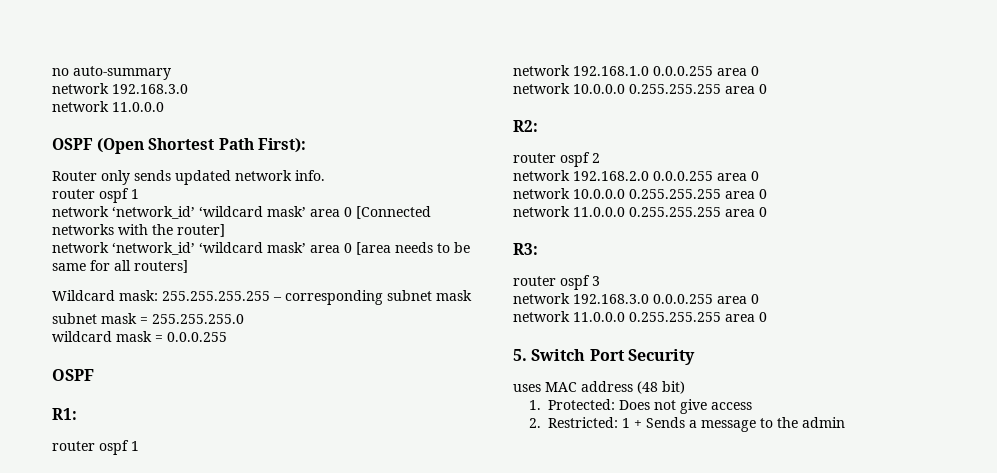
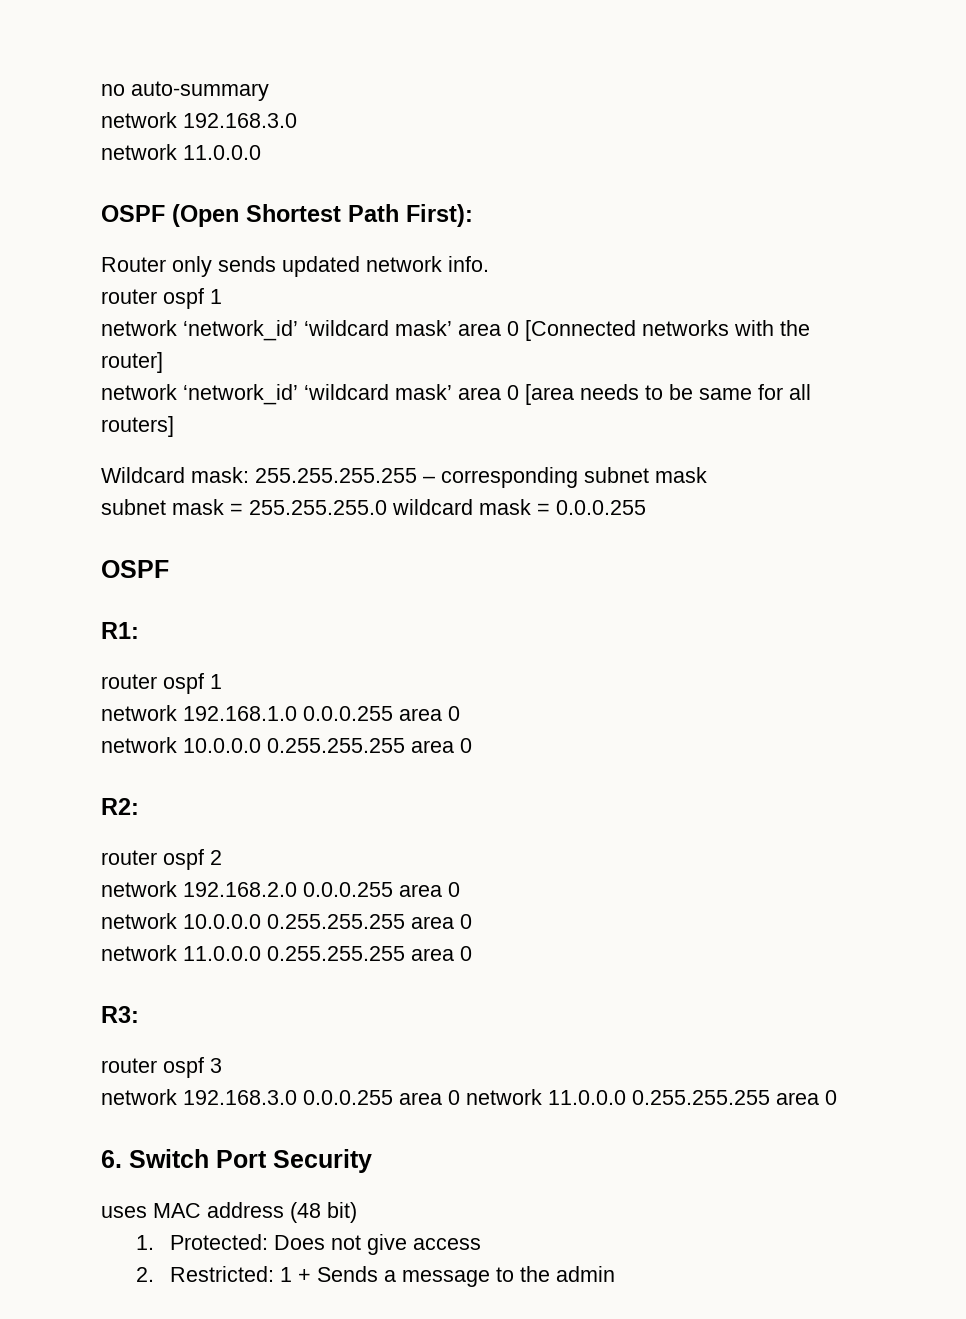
(244, 319) // -> (387, 507) none
[513,311,767,322] [513,349,527,361] // network 11.0.0.0 0.255.255.255 area 0 // 5. -> [466,1089,837,1105] [101,1150,122,1168] network 11.0.0.0 0.255.255.255 area 0 // 6.

